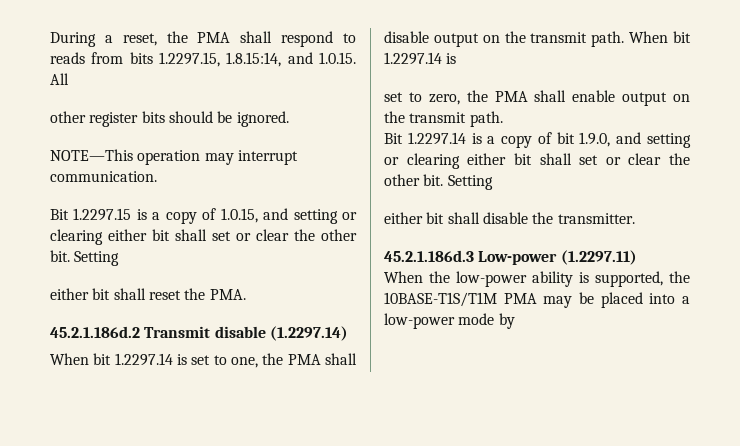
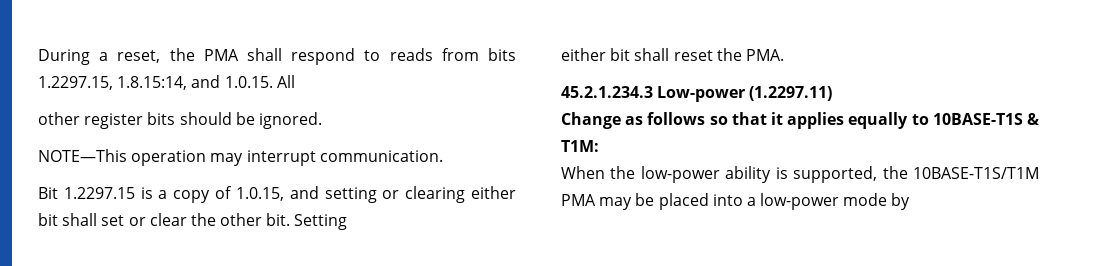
[50,326,348,341] [50,353,358,368] [384,31,691,47] [384,52,457,65] [384,90,690,106] [384,111,503,127] [384,132,691,148] [384,153,690,169] [384,174,493,190] [384,212,635,224] [384,250,637,265] 45.2.1.186d.2 Transmit disable (1.2297.14) // When bit 1.2297.14 is set to one, the PMA shall disable output on the transmit path. When bit 1.2297.14 is // set to zero, the PMA shall enable output on the transmit path. // Bit 1.2297.14 is a copy of bit 1.9.0, and setting or clearing either bit shall set or clear the other bit. Setting // either bit shall disable the transmitter. // 45.2.1.186d.3 Low-power (1.2297.11) -> [561,86,833,102] [561,112,1039,129] [561,140,599,152] 45.2.1.234.3 Low-power (1.2297.11) // Change as follows so that it applies equally to 10BASE-T1S & T1M:

